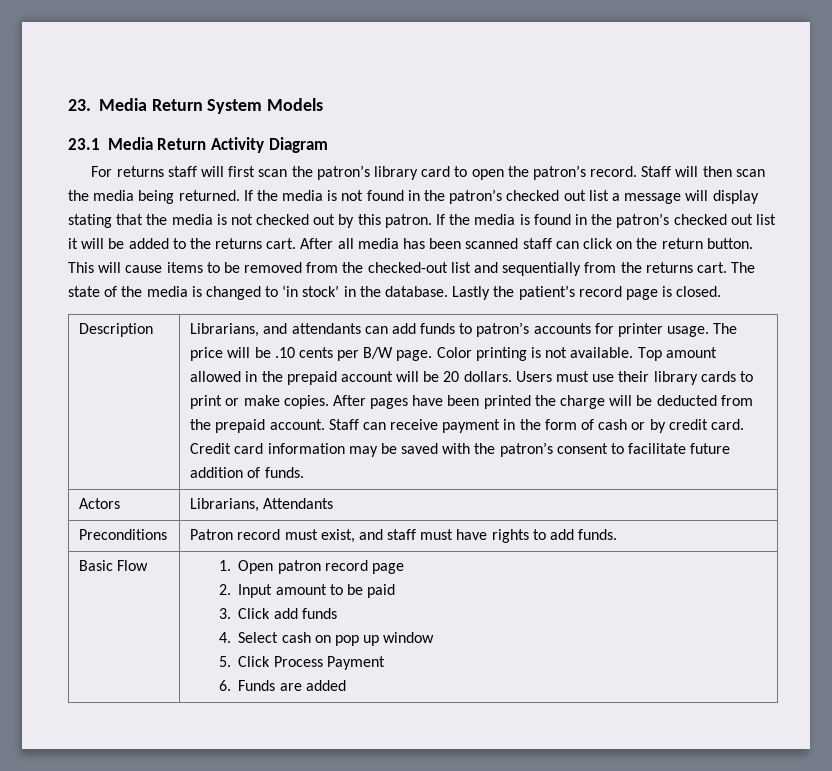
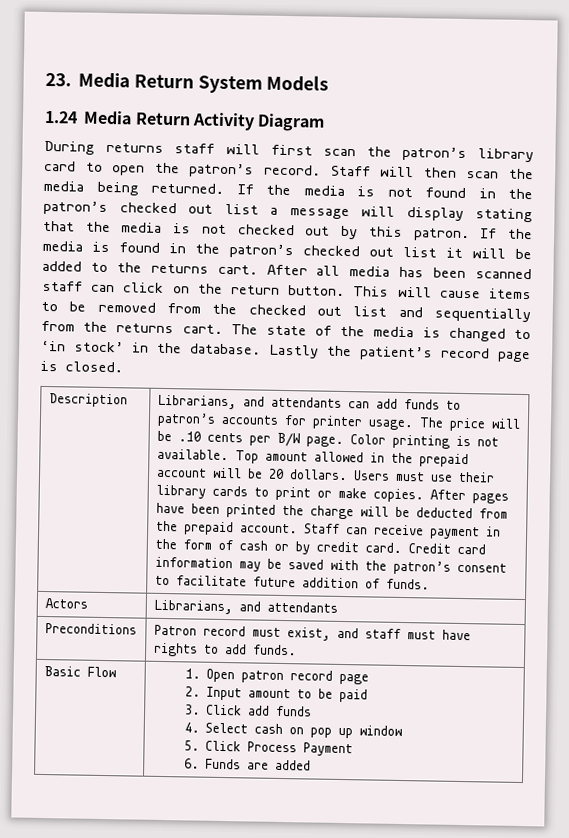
[68,138,100,150] 23.1 -> [44,110,78,124] 1.24
[91,166,113,177] For -> [44,140,95,155] During
[367,262,448,273] checked-out -> [248,304,342,316] checked out
[263,498,334,509] Attendants -> [238,601,338,613] and attendants

